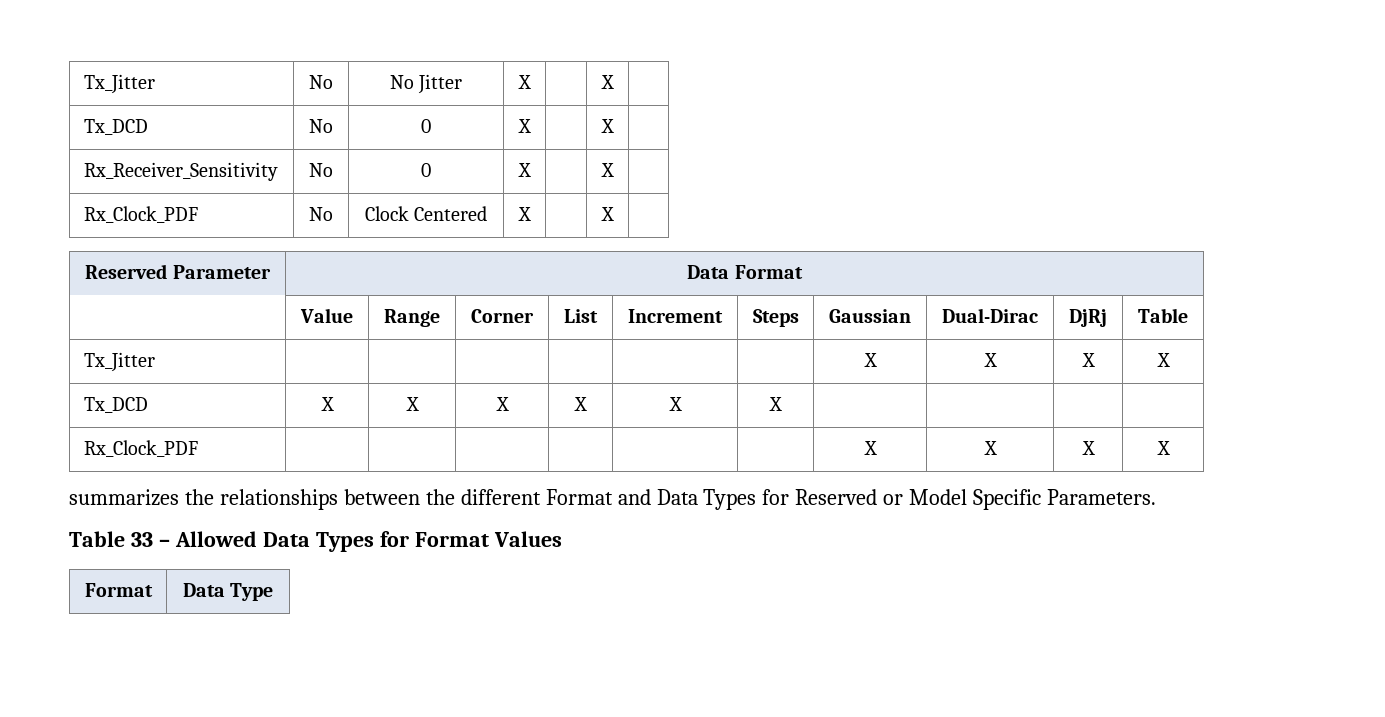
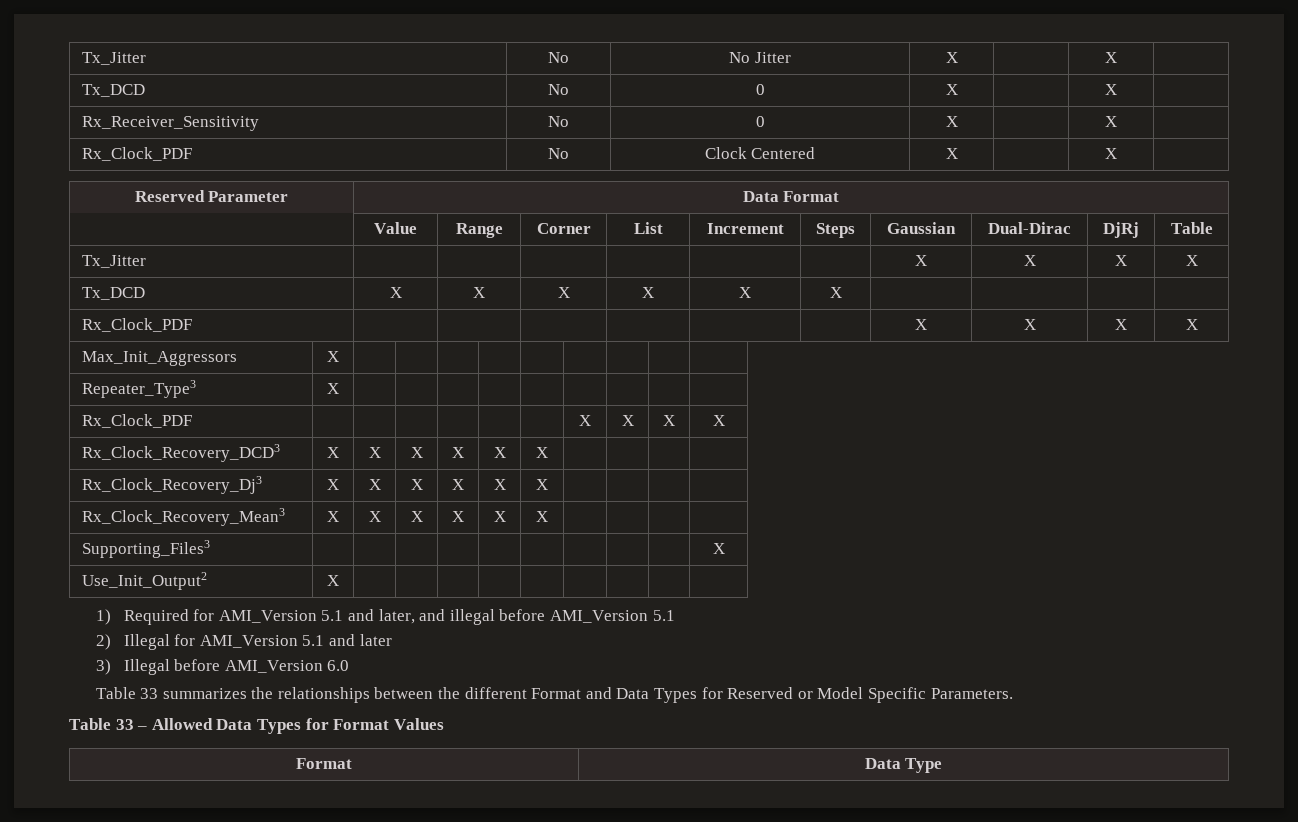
(1170, 448) // -> [82,351,238,366] [327,351,339,362] [82,380,197,398] [327,383,339,394] [82,414,193,428] [579,415,591,426] [621,415,634,426] [663,415,675,426] [712,415,725,426] [82,444,281,462] [327,447,339,458] [368,447,381,458] [410,447,423,458] [452,447,464,458] [493,447,506,458] [536,447,548,458] [82,476,263,494] [327,479,339,490] [368,479,381,490] [410,479,423,490] [452,479,464,490] [493,479,506,490] [536,479,548,490] [82,508,286,526] [327,511,339,522] [368,511,381,522] [410,511,423,522] [452,511,464,522] [493,511,506,522] [536,511,548,522] [82,540,211,558] [712,543,725,554] [82,572,208,590] [327,575,339,586] [96,609,675,625] [96,634,392,650] [96,659,350,675] [95,687,159,699] // Max_Init_Aggressors | X | | | | | | | | | // Repeater_Type3 | X | | | | | | | | | // Rx_Clock_PDF | | | | | | | X | X | X | X // Rx_Clock_Recovery_DCD3 | X | X | X | X | X | X | | | | // Rx_Clock_Recovery_Dj3 | X | X | X | X | X | X | | | | // Rx_Clock_Recovery_Mean3 | X | X | X | X | X | X | | | | // Supporting_Files3 | | | | | | | | | | X // Use_Init_Output2 | X | | | | | | | | | // 1) Required for AMI_Version 5.1 and later, and illegal before AMI_Version 5.1 // 2) Illegal for AMI_Version 5.1 and later // 3) Illegal before AMI_Version 6.0 // Table 33

